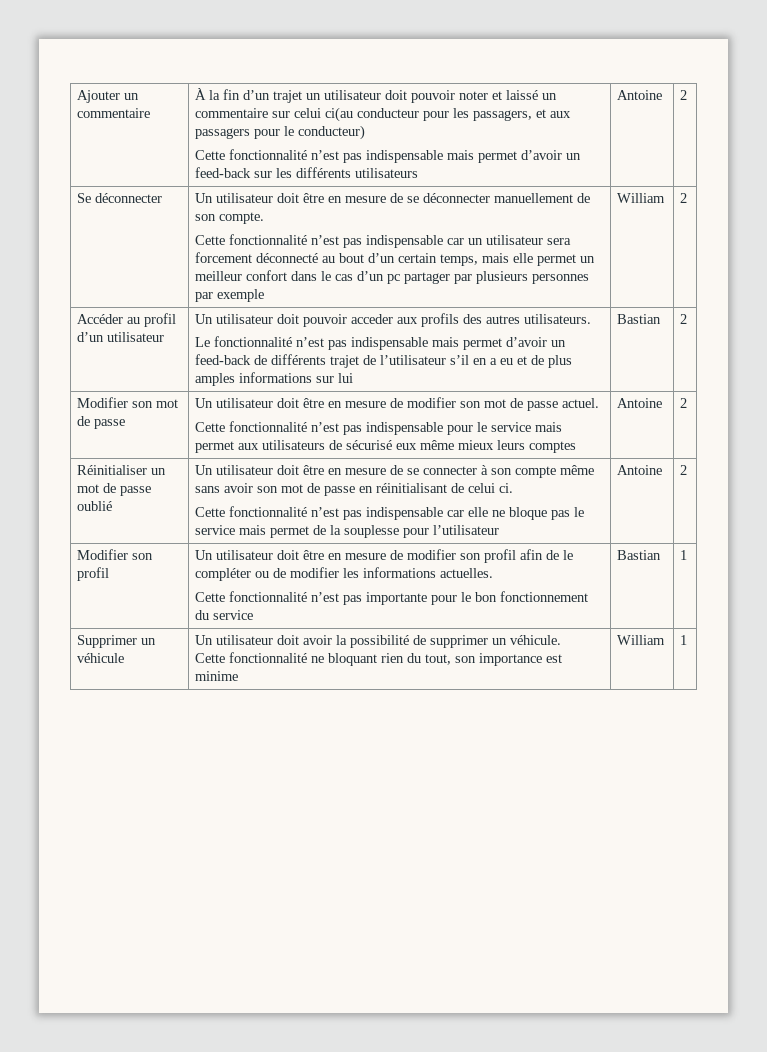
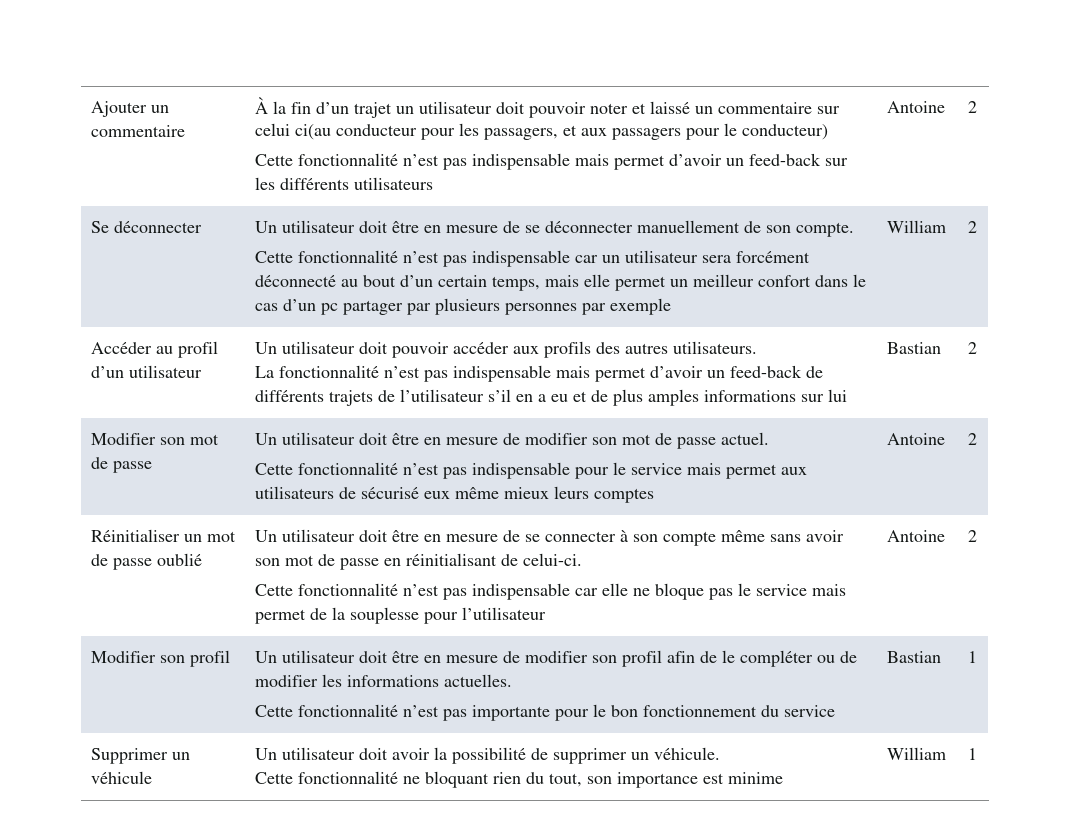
[195,252,253,263] forcement -> [736,251,811,263] forcément
[351,314,394,324] acceder -> [453,342,510,354] accéder
[195,337,211,347] Le -> [255,366,275,378] La
[330,355,360,368] trajet -> [329,390,374,406] trajets
[468,483,514,493] celui ci. -> [523,553,583,566] celui-ci.

